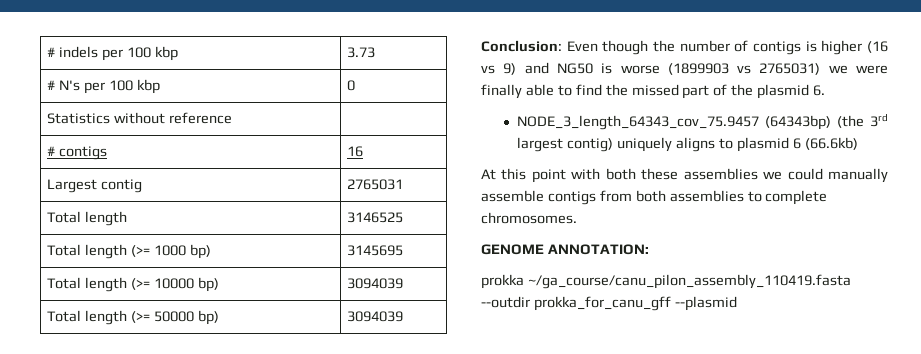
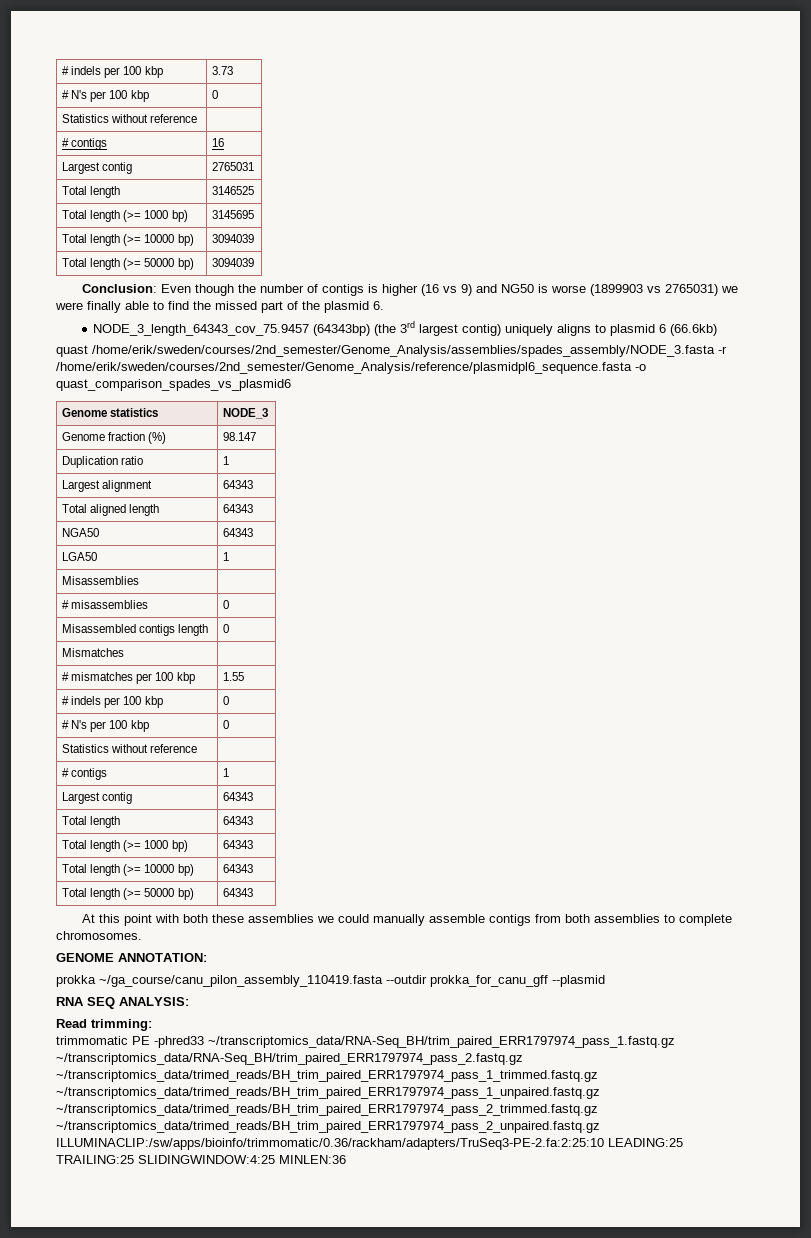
(858, 143) none -> [56,345,727,357] [56,362,646,374] [56,379,291,391] [62,408,159,417] [223,408,269,419] [62,432,167,444] [223,432,257,441] [62,456,144,468] [223,456,230,465] [62,480,153,492] [223,480,254,489] [62,504,160,516] [223,504,254,513] [62,528,100,537] [223,528,254,537] [62,552,98,561] [223,552,230,561] [62,576,140,585] [62,600,149,609] [223,600,230,609] [62,624,209,636] [223,624,230,633] [62,648,125,657] [62,672,195,684] [223,672,245,681] [62,696,163,708] [223,696,230,705] [62,720,149,732] [223,720,230,729] [62,744,198,753] [62,768,108,780] [223,768,230,777] [62,792,133,804] [223,792,254,801] [62,816,121,828] [223,816,254,825] [62,840,188,852] [223,840,254,849] [62,864,194,876] [223,864,254,873] [62,888,194,900] [223,888,254,897] // quast /home/erik/sweden/courses/2nd_semester/Genome_Analysis/assemblies/spades_assembly/NODE_3.fasta -r /home/erik/sweden/courses/2nd_semester/Genome_Analysis/reference/plasmidpl6_sequence.fasta -o quast_comparison_spades_vs_plasmid6 // Genome statistics | NODE_3 // Genome fraction (%) | 98.147 // Duplication ratio | 1 // Largest alignment | 64343 // Total aligned length | 64343 // NGA50 | 64343 // LGA50 | 1 // Misassemblies | // # misassemblies | 0 // Misassembled contigs length | 0 // Mismatches | // # mismatches per 100 kbp | 1.55 // # indels per 100 kbp | 0 // # N's per 100 kbp | 0 // Statistics without reference | // # contigs | 1 // Largest contig | 64343 // Total length | 64343 // Total length (>= 1000 bp) | 64343 // Total length (>= 10000 bp) | 64343 // Total length (>= 50000 bp) | 64343
(737, 303) none -> [56,997,189,1009] [56,1019,152,1031] [56,1036,675,1048] [56,1053,523,1065] [56,1070,598,1082] [56,1087,600,1099] [56,1104,598,1116] [56,1121,600,1133] [56,1138,683,1150] [56,1155,346,1164] // RNA SEQ ANALYSIS: // Read trimming: // trimmomatic PE -phred33 ~/transcriptomics_data/RNA-Seq_BH/trim_paired_ERR1797974_pass_1.fastq.gz ~/transcriptomics_data/RNA-Seq_BH/trim_paired_ERR1797974_pass_2.fastq.gz ~/transcriptomics_data/trimed_reads/BH_trim_paired_ERR1797974_pass_1_trimmed.fastq.gz ~/transcriptomics_data/trimed_reads/BH_trim_paired_ERR1797974_pass_1_unpaired.fastq.gz ~/transcriptomics_data/trimed_reads/BH_trim_paired_ERR1797974_pass_2_trimmed.fastq.gz ~/transcriptomics_data/trimed_reads/BH_trim_paired_ERR1797974_pass_2_unpaired.fastq.gz ILLUMINACLIP:/sw/apps/bioinfo/trimmomatic/0.36/rackham/adapters/TruSeq3-PE-2.fa:2:25:10 LEADING:25 TRAILING:25 SLIDINGWINDOW:4:25 MINLEN:36

